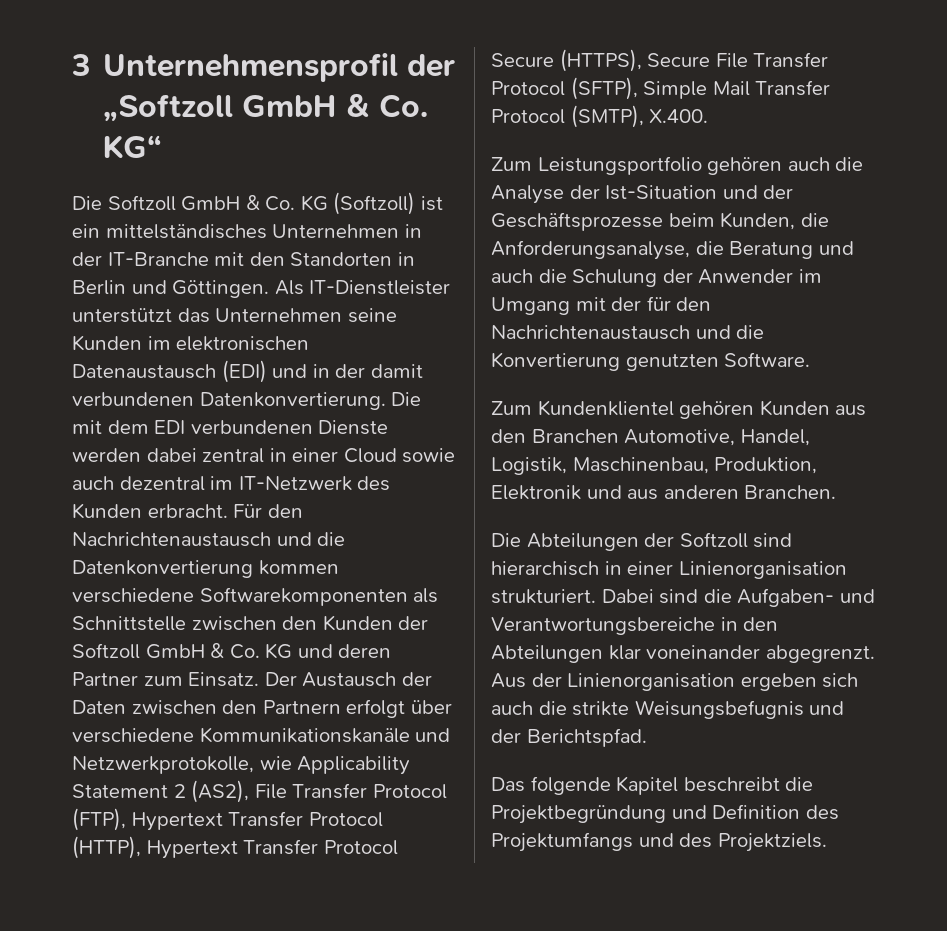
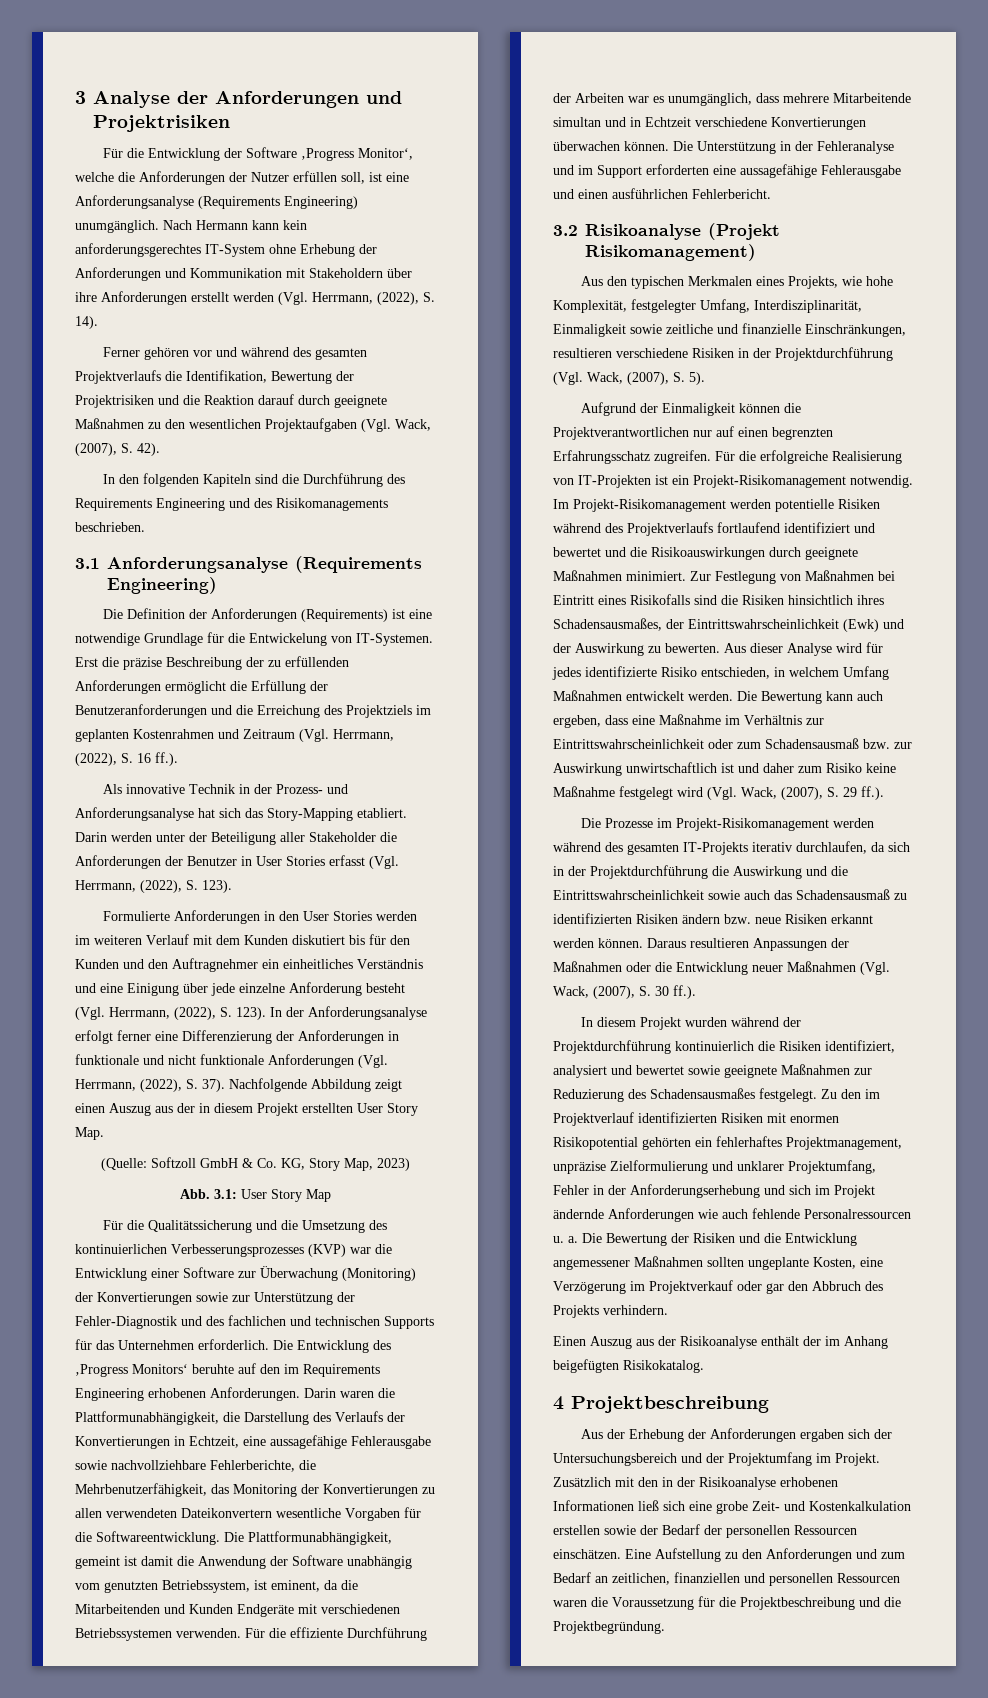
[102,53,455,82] [102,93,428,122] [102,135,162,159] [72,192,443,215] [72,224,422,239] [72,252,415,266] [72,280,451,298] [72,308,397,323] [72,335,310,351] [72,360,423,383] [72,392,422,410] [72,420,389,435] [72,448,456,463] [72,476,391,491] [72,503,303,519] [72,532,346,547] [72,560,339,578] [72,587,439,606] [72,615,429,631] [72,643,392,659] [72,672,432,687] [72,699,452,718] [72,727,451,743] [72,756,411,775] [72,780,447,803] [72,808,383,831] [72,836,398,859] [491,49,829,72] [491,77,831,100] [491,105,709,128] [491,156,864,175] [491,185,794,204] [491,212,829,231] [491,240,854,260] [491,269,822,287] [491,296,712,315] [491,325,765,340] [491,352,811,371] [491,400,867,419] [491,429,810,446] [491,457,818,475] [491,485,837,500] [491,532,793,551] [491,561,847,579] [491,588,875,607] [491,617,779,635] [491,645,875,663] [491,673,859,691] [491,700,845,719] [491,728,647,747] [491,776,814,795] [491,804,839,824] [491,832,827,852] Unternehmensprofil der „Softzoll GmbH & Co. KG“ // Die Softzoll GmbH & Co. KG (Softzoll) ist ein mittelständisches Unternehmen in der IT-Branche mit den Standorten in Berlin und Göttingen. Als IT-Dienstleister unterstützt das Unternehmen seine Kunden im elektronischen Datenaustausch (EDI) und in der damit verbundenen Datenkonvertierung. Die mit dem EDI verbundenen Dienste werden dabei zentral in einer Cloud sowie auch dezentral im IT-Netzwerk des Kunden erbracht. Für den Nachrichtenaustausch und die Datenkonvertierung kommen verschiedene Softwarekomponenten als Schnittstelle zwischen den Kunden der Softzoll GmbH & Co. KG und deren Partner zum Einsatz. Der Austausch der Daten zwischen den Partnern erfolgt über verschiedene Kommunikationskanäle und Netzwerkprotokolle, wie Applicability Statement 2 (AS2), File Transfer Protocol (FTP), Hypertext Transfer Protocol (HTTP), Hypertext Transfer Protocol Secure (HTTPS), Secure File Transfer Protocol (SFTP), Simple Mail Transfer Protocol (SMTP), X.400. // Zum Leistungsportfolio gehören auch die Analyse der Ist-Situation und der Geschäftsprozesse beim Kunden, die Anforderungsanalyse, die Beratung und auch die Schulung der Anwender im Umgang mit der für den Nachrichtenaustausch und die Konvertierung genutzten Software. // Zum Kundenklientel gehören Kunden aus den Branchen Automotive, Handel, Logistik, Maschinenbau, Produktion, Elektronik und aus anderen Branchen. // Die Abteilungen der Softzoll sind hierarchisch in einer Linienorganisation strukturiert. Dabei sind die Aufgaben- und Verantwortungsbereiche in den Abteilungen klar voneinander abgegrenzt. Aus der Linienorganisation ergeben sich auch die strikte Weisungsbefugnis und der Berichtspfad. // Das folgende Kapitel beschreibt die Projektbegründung und Definition des Projektumfangs und des Projektziels. -> [93,91,403,108] [93,115,231,132] [103,147,414,161] [75,171,409,185] [75,195,358,209] [75,220,307,233] [75,243,377,257] [75,267,412,281] [75,291,435,305] [75,316,98,329] [103,347,368,360] [75,370,354,384] [75,394,387,408] [75,418,431,432] [75,443,160,456] [103,473,406,487] [75,498,388,511] [75,522,145,532] [75,556,422,573] [107,577,217,594] [103,608,433,622] [75,632,433,646] [75,656,349,670] [75,680,328,694] [75,704,431,718] [75,729,394,742] [75,752,178,766] [103,784,349,794] [75,807,407,821] [75,832,397,845] [75,855,399,869] [75,880,232,893] [103,910,418,924] [75,934,410,945] [75,958,423,972] [75,982,405,996] [75,1006,427,1020] [75,1030,399,1044] [75,1054,388,1068] [75,1078,402,1092] [75,1103,418,1116] [75,1127,104,1140] [100,1157,410,1171] [179,1189,331,1202] [103,1220,388,1233] [75,1244,392,1257] [75,1266,416,1281] [75,1292,355,1305] [75,1315,434,1329] [75,1339,391,1353] [75,1363,380,1377] [75,1387,395,1401] [75,1411,405,1425] [75,1435,431,1449] [75,1460,316,1472] [75,1483,435,1497] [75,1507,421,1521] [75,1531,392,1545] [75,1555,412,1569] [75,1580,358,1593] [75,1604,400,1617] [75,1627,427,1641] [553,93,911,106] [553,117,866,130] [553,141,894,154] [553,164,901,178] [553,188,771,199] [553,223,780,240] [585,244,756,261] [581,276,894,289] [553,299,862,313] [553,323,906,337] [553,347,893,361] [553,372,705,385] [581,402,802,416] [553,426,833,440] [553,450,902,464] [553,475,913,488] [553,499,880,512] [553,522,875,536] [553,547,858,560] [553,570,895,584] [553,594,884,605] [553,618,904,632] [553,642,883,656] [552,666,889,680] [553,690,883,704] [553,714,824,728] [553,738,912,749] [553,762,896,776] [553,786,884,800] [581,818,875,831] [553,841,910,855] [553,865,848,879] [553,889,907,900] [553,913,873,924] [553,938,849,951] [553,961,890,975] [553,985,696,999] [581,1017,802,1030] [553,1040,895,1054] [553,1064,872,1078] [553,1088,880,1102] [553,1112,839,1126] [553,1136,902,1150] [553,1160,876,1174] [553,1184,875,1198] [553,1208,911,1222] [553,1233,857,1246] [553,1256,883,1270] [553,1280,883,1294] [553,1305,668,1318] [553,1336,888,1349] [553,1359,704,1373] [553,1396,770,1413] [581,1428,893,1442] [553,1452,880,1466] [553,1477,838,1490] [553,1500,911,1514] [553,1524,857,1538] [553,1548,905,1562] [553,1572,900,1586] [553,1596,901,1610] [553,1621,665,1634] Analyse der Anforderungen und Projektrisiken // Für die Entwicklung der Software ‚Progress Monitor‘, welche die Anforderungen der Nutzer erfüllen soll, ist eine Anforderungsanalyse (Requirements Engineering) unumgänglich. Nach Hermann kann kein anforderungsgerechtes IT-System ohne Erhebung der Anforderungen und Kommunikation mit Stakeholdern über ihre Anforderungen erstellt werden (Vgl. Herrmann, (2022), S. 14). // Ferner gehören vor und während des gesamten Projektverlaufs die Identifikation, Bewertung der Projektrisiken und die Reaktion darauf durch geeignete Maßnahmen zu den wesentlichen Projektaufgaben (Vgl. Wack, (2007), S. 42). // In den folgenden Kapiteln sind die Durchführung des Requirements Engineering und des Risikomanagements beschrieben. // 3.1 Anforderungsanalyse (Requirements Engineering) // Die Definition der Anforderungen (Requirements) ist eine notwendige Grundlage für die Entwickelung von IT-Systemen. Erst die präzise Beschreibung der zu erfüllenden Anforderungen ermöglicht die Erfüllung der Benutzeranforderungen und die Erreichung des Projektziels im geplanten Kostenrahmen und Zeitraum (Vgl. Herrmann, (2022), S. 16 ff.). // Als innovative Technik in der Prozess- und Anforderungsanalyse hat sich das Story-Mapping etabliert. Darin werden unter der Beteiligung aller Stakeholder die Anforderungen der Benutzer in User Stories erfasst (Vgl. Herrmann, (2022), S. 123). // Formulierte Anforderungen in den User Stories werden im weiteren Verlauf mit dem Kunden diskutiert bis für den Kunden und den Auftragnehmer ein einheitliches Verständnis und eine Einigung über jede einzelne Anforderung besteht (Vgl. Herrmann, (2022), S. 123). In der Anforderungsanalyse erfolgt ferner eine Differenzierung der Anforderungen in funktionale und nicht funktionale Anforderungen (Vgl. Herrmann, (2022), S. 37). Nachfolgende Abbildung zeigt einen Auszug aus der in diesem Projekt erstellten User Story Map. // (Quelle: Softzoll GmbH & Co. KG, Story Map, 2023) // Abb. 3.1: User Story Map // Für die Qualitätssicherung und die Umsetzung des kontinuierlichen Verbesserungsprozesses (KVP) war die Entwicklung einer Software zur Überwachung (Monitoring) der Konvertierungen sowie zur Unterstützung der Fehler-Diagnostik und des fachlichen und technischen Supports für das Unternehmen erforderlich. Die Entwicklung des ‚Progress Monitors‘ beruhte auf den im Requirements Engineering erhobenen Anforderungen. Darin waren die Plattformunabhängigkeit, die Darstellung des Verlaufs der Konvertierungen in Echtzeit, eine aussagefähige Fehlerausgabe sowie nachvollziehbare Fehlerberichte, die Mehrbenutzerfähigkeit, das Monitoring der Konvertierungen zu allen verwendeten Dateikonvertern wesentliche Vorgaben für die Softwareentwicklung. Die Plattformunabhängigkeit, gemeint ist damit die Anwendung der Software unabhängig vom genutzten Betriebssystem, ist eminent, da die Mitarbeitenden und Kunden Endgeräte mit verschiedenen Betriebssystemen verwenden. Für die effiziente Durchführung der Arbeiten war es unumgänglich, dass mehrere Mitarbeitende simultan und in Echtzeit verschiedene Konvertierungen überwachen können. Die Unterstützung in der Fehleranalyse und im Support erforderten eine aussagefähige Fehlerausgabe und einen ausführlichen Fehlerbericht. // 3.2 Risikoanalyse (Projekt Risikomanagement) // Aus den typischen Merkmalen eines Projekts, wie hohe Komplexität, festgelegter Umfang, Interdisziplinarität, Einmaligkeit sowie zeitliche und finanzielle Einschränkungen, resultieren verschiedene Risiken in der Projektdurchführung (Vgl. Wack, (2007), S. 5). // Aufgrund der Einmaligkeit können die Projektverantwortlichen nur auf einen begrenzten Erfahrungsschatz zugreifen. Für die erfolgreiche Realisierung von IT-Projekten ist ein Projekt-Risikomanagement notwendig. Im Projekt-Risikomanagement werden potentielle Risiken während des Projektverlaufs fortlaufend identifiziert und bewertet und die Risikoauswirkungen durch geeignete Maßnahmen minimiert. Zur Festlegung von Maßnahmen bei Eintritt eines Risikofalls sind die Risiken hinsichtlich ihres Schadensausmaßes, der Eintrittswahrscheinlichkeit (Ewk) und der Auswirkung zu bewerten. Aus dieser Analyse wird für jedes identifizierte Risiko entschieden, in welchem Umfang Maßnahmen entwickelt werden. Die Bewertung kann auch ergeben, dass eine Maßnahme im Verhältnis zur Eintrittswahrscheinlichkeit oder zum Schadensausmaß bzw. zur Auswirkung unwirtschaftlich ist und daher zum Risiko keine Maßnahme festgelegt wird (Vgl. Wack, (2007), S. 29 ff.). // Die Prozesse im Projekt-Risikomanagement werden während des gesamten IT-Projekts iterativ durchlaufen, da sich in der Projektdurchführung die Auswirkung und die Eintrittswahrscheinlichkeit sowie auch das Schadensausmaß zu identifizierten Risiken ändern bzw. neue Risiken erkannt werden können. Daraus resultieren Anpassungen der Maßnahmen oder die Entwicklung neuer Maßnahmen (Vgl. Wack, (2007), S. 30 ff.). // In diesem Projekt wurden während der Projektdurchführung kontinuierlich die Risiken identifiziert, analysiert und bewertet sowie geeignete Maßnahmen zur Reduzierung des Schadensausmaßes festgelegt. Zu den im Projektverlauf identifizierten Risiken mit enormen Risikopotential gehörten ein fehlerhaftes Projektmanagement, unpräzise Zielformulierung und unklarer Projektumfang, Fehler in der Anforderungserhebung und sich im Projekt ändernde Anforderungen wie auch fehlende Personalressourcen u. a. Die Bewertung der Risiken und die Entwicklung angemessener Maßnahmen sollten ungeplante Kosten, eine Verzögerung im Projektverkauf oder gar den Abbruch des Projekts verhindern. // Einen Auszug aus der Risikoanalyse enthält der im Anhang beigefügten Risikokatalog. // 4 Projektbeschreibung // Aus der Erhebung der Anforderungen ergaben sich der Untersuchungsbereich und der Projektumfang im Projekt. Zusätzlich mit den in der Risikoanalyse erhobenen Informationen ließ sich eine grobe Zeit- und Kostenkalkulation erstellen sowie der Bedarf der personellen Ressourcen einschätzen. Eine Aufstellung zu den Anforderungen und zum Bedarf an zeitlichen, finanziellen und personellen Ressourcen waren die Voraussetzung für die Projektbeschreibung und die Projektbegründung.

